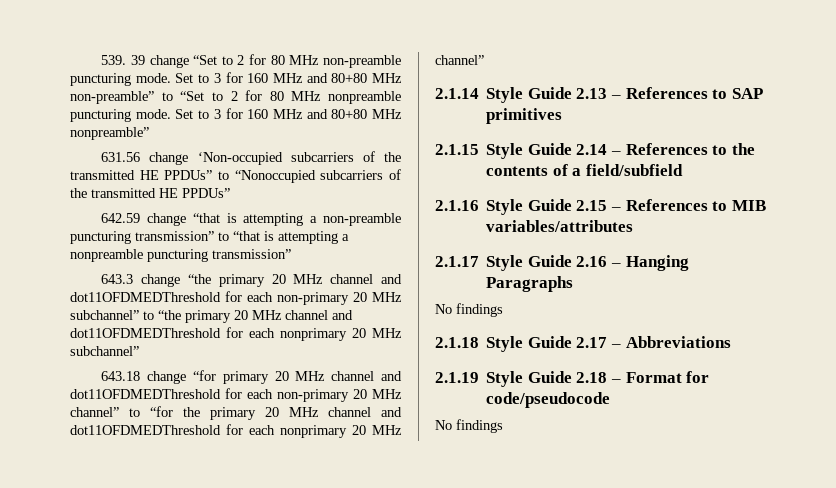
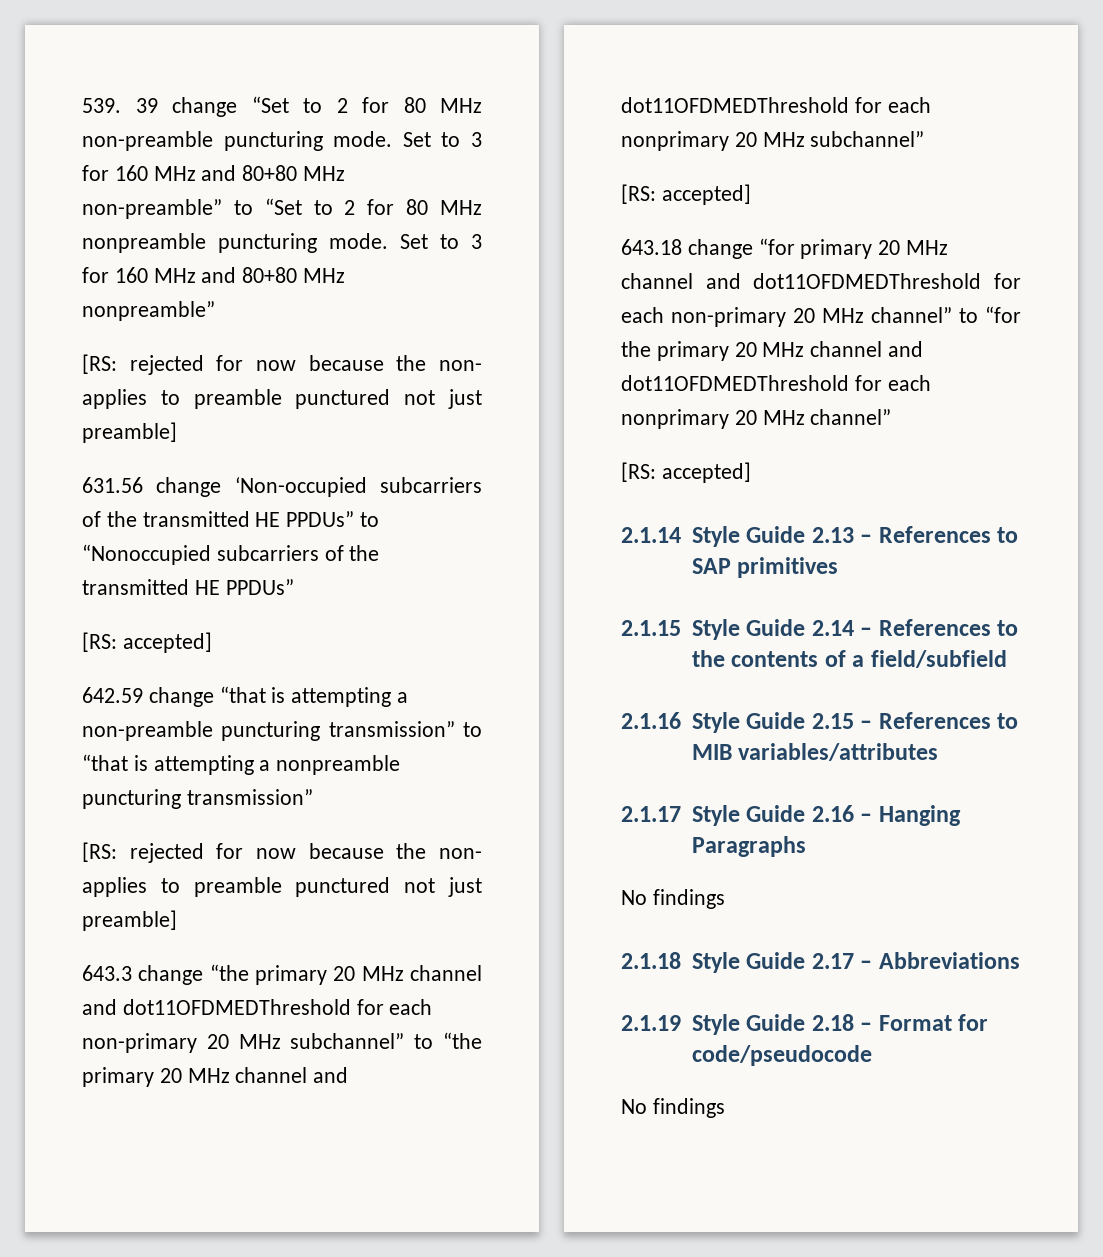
(149, 133) none -> [82,354,482,375] [82,389,482,409] [82,422,177,443] // [RS: rejected for now because the non- applies to preamble punctured not just preamble]
(230, 193) none -> [82,632,212,653] // [RS: accepted]
(291, 254) none -> [82,842,482,863] [82,877,482,897] [82,910,177,931] // [RS: rejected for now because the non- applies to preamble punctured not just preamble]
(139, 351) none -> [621,184,751,205] // [RS: accepted]
(484, 60) none -> [621,462,751,483] // [RS: accepted]

